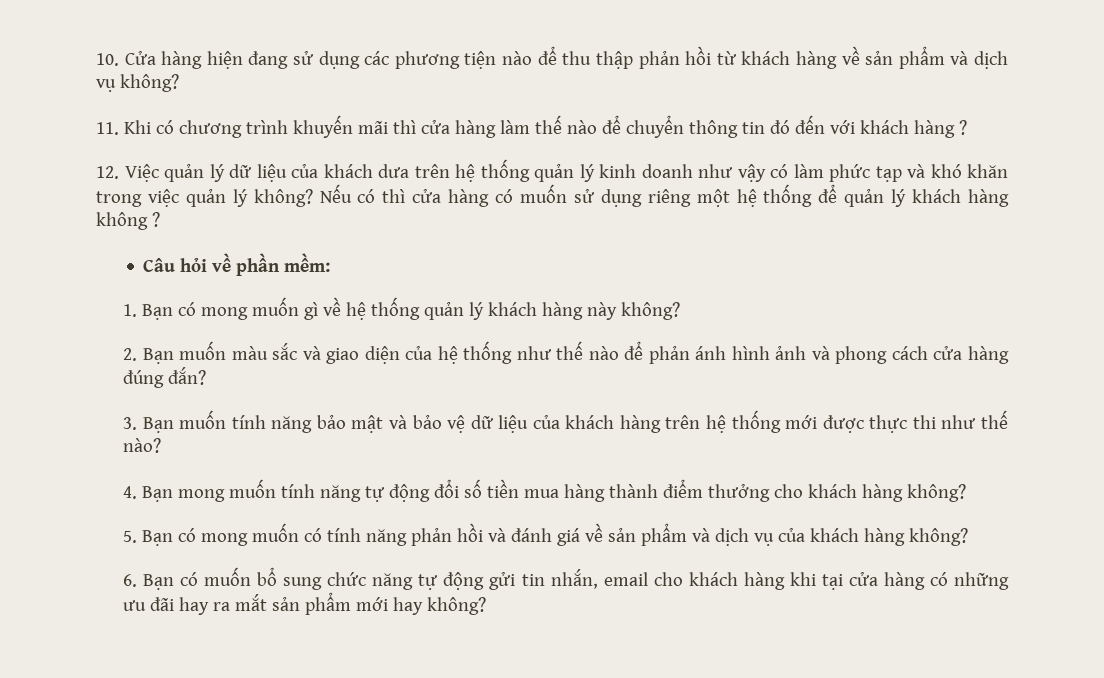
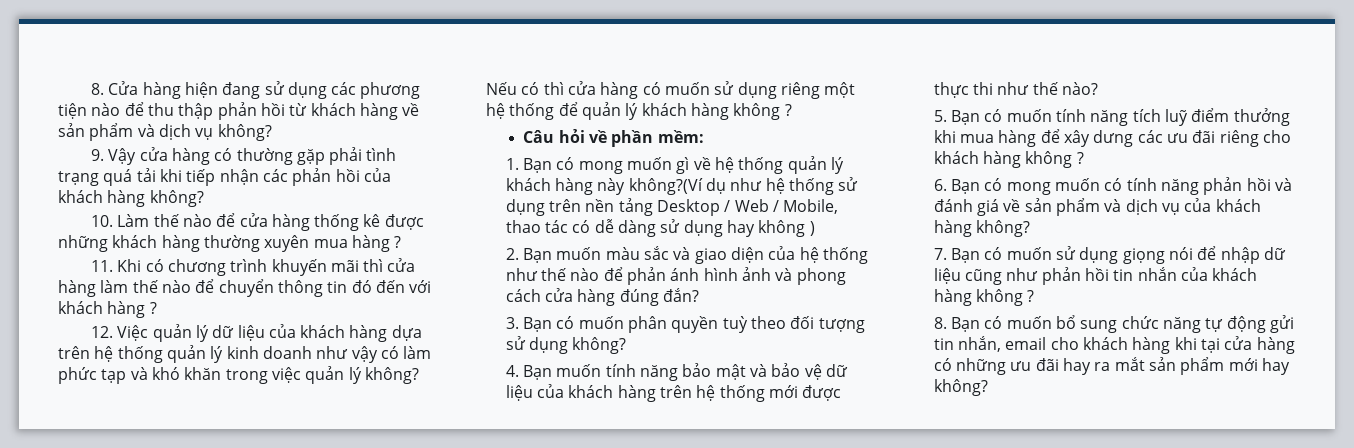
[96,53,119,66] 10. -> [90,83,104,95] 8.
(179, 83) none -> [90,147,397,165] [58,168,391,186] [58,190,204,207] [90,213,424,231] [58,235,402,252] // 9. Vậy cửa hàng có thường gặp phải tình trạng quá tải khi tiếp nhận các phản hồi của khách hàng không? // 10. Làm thế nào để cửa hàng thống kê được những khách hàng thường xuyên mua hàng ?
[378,164,409,178] dưa -> [349,325,422,342] hàng dựa
[620,302,680,320] không? -> [628,177,859,195] [505,198,839,216] [505,219,815,237] không?(Ví dụ như hệ thống sử dụng trên nền tảng Desktop / Web / Mobile, thao tác có dễ dàng sử dụng hay không )
(174, 425) none -> [556,316,865,333] [505,336,627,354] [505,365,553,380] có muốn phân quyền tuỳ theo đối tượng sử dụng không? // 4. Bạn
[123,479,966,502] [123,531,138,543] 4. Bạn mong muốn tính năng tự động đổi số tiền mua hàng thành điểm thưởng cho khách hàng không? // 5. -> [933,108,1290,126] [933,129,1291,147] [933,151,1084,168] [933,179,947,191] 5. Bạn có muốn tính năng tích luỹ điểm thưởng khi mua hàng để xây dưng các ưu đãi riêng cho khách hàng không ? // 6.
[123,574,138,587] 6. -> [933,246,1286,264] [933,267,1258,285] [933,289,1035,306] [933,317,947,329] 7. Bạn có muốn sử dụng giọng nói để nhập dữ liệu cũng như phản hồi tin nhắn của khách hàng không ? // 8.

